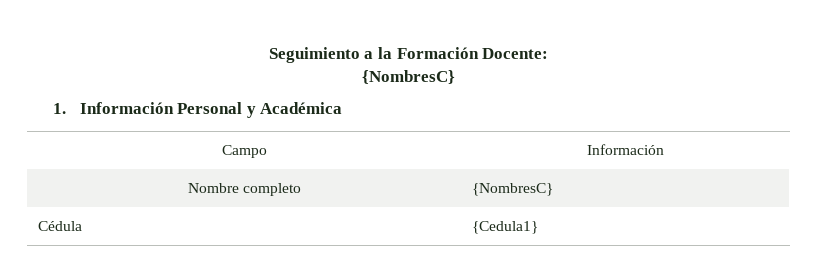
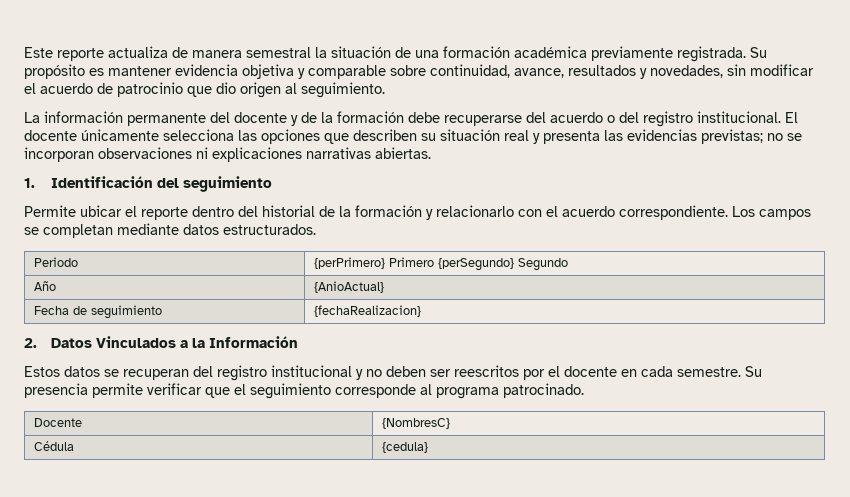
[268,47,549,63] [362,70,455,84] [53,102,343,118] [222,145,267,158] [587,144,664,155] [187,183,302,196] Seguimiento a la Formación Docente: // {NombresC} // 1. Información Personal y Académica // Campo | Información // Nombre completo -> [24,46,767,62] [24,64,814,79] [24,82,385,98] [24,111,798,127] [24,129,802,144] [24,147,431,162] [24,176,273,192] [24,205,811,220] [24,223,316,238] [33,257,78,267] [313,257,568,271] [33,281,56,291] [313,281,384,293] [33,305,162,319] [313,305,421,317] [24,336,299,348] [24,365,762,381] [24,383,584,399] [33,418,82,427] Este reporte actualiza de manera semestral la situación de una formación académica previamente registrada. Su propósito es mantener evidencia objetiva y comparable sobre continuidad, avance, resultados y novedades, sin modificar el acuerdo de patrocinio que dio origen al seguimiento. // La información permanente del docente y de la formación debe recuperarse del acuerdo o del registro institucional. El docente únicamente selecciona las opciones que describen su situación real y presenta las evidencias previstas; no se incorporan observaciones ni explicaciones narrativas abiertas. // 1. Identificación del seguimiento // Permite ubicar el reporte dentro del historial de la formación y relacionarlo con el acuerdo correspondiente. Los campos se completan mediante datos estructurados. // Periodo | {perPrimero} Primero {perSegundo} Segundo // Año | {AnioActual} // Fecha de seguimiento | {fechaRealizacion} // 2. Datos Vinculados a la Información // Estos datos se recuperan del registro institucional y no deben ser reescritos por el docente en cada semestre. Su presencia permite verificar que el seguimiento corresponde al programa patrocinado. // Docente
[471,221,538,234] {Cedula1} -> [381,442,428,453] {cedula}

